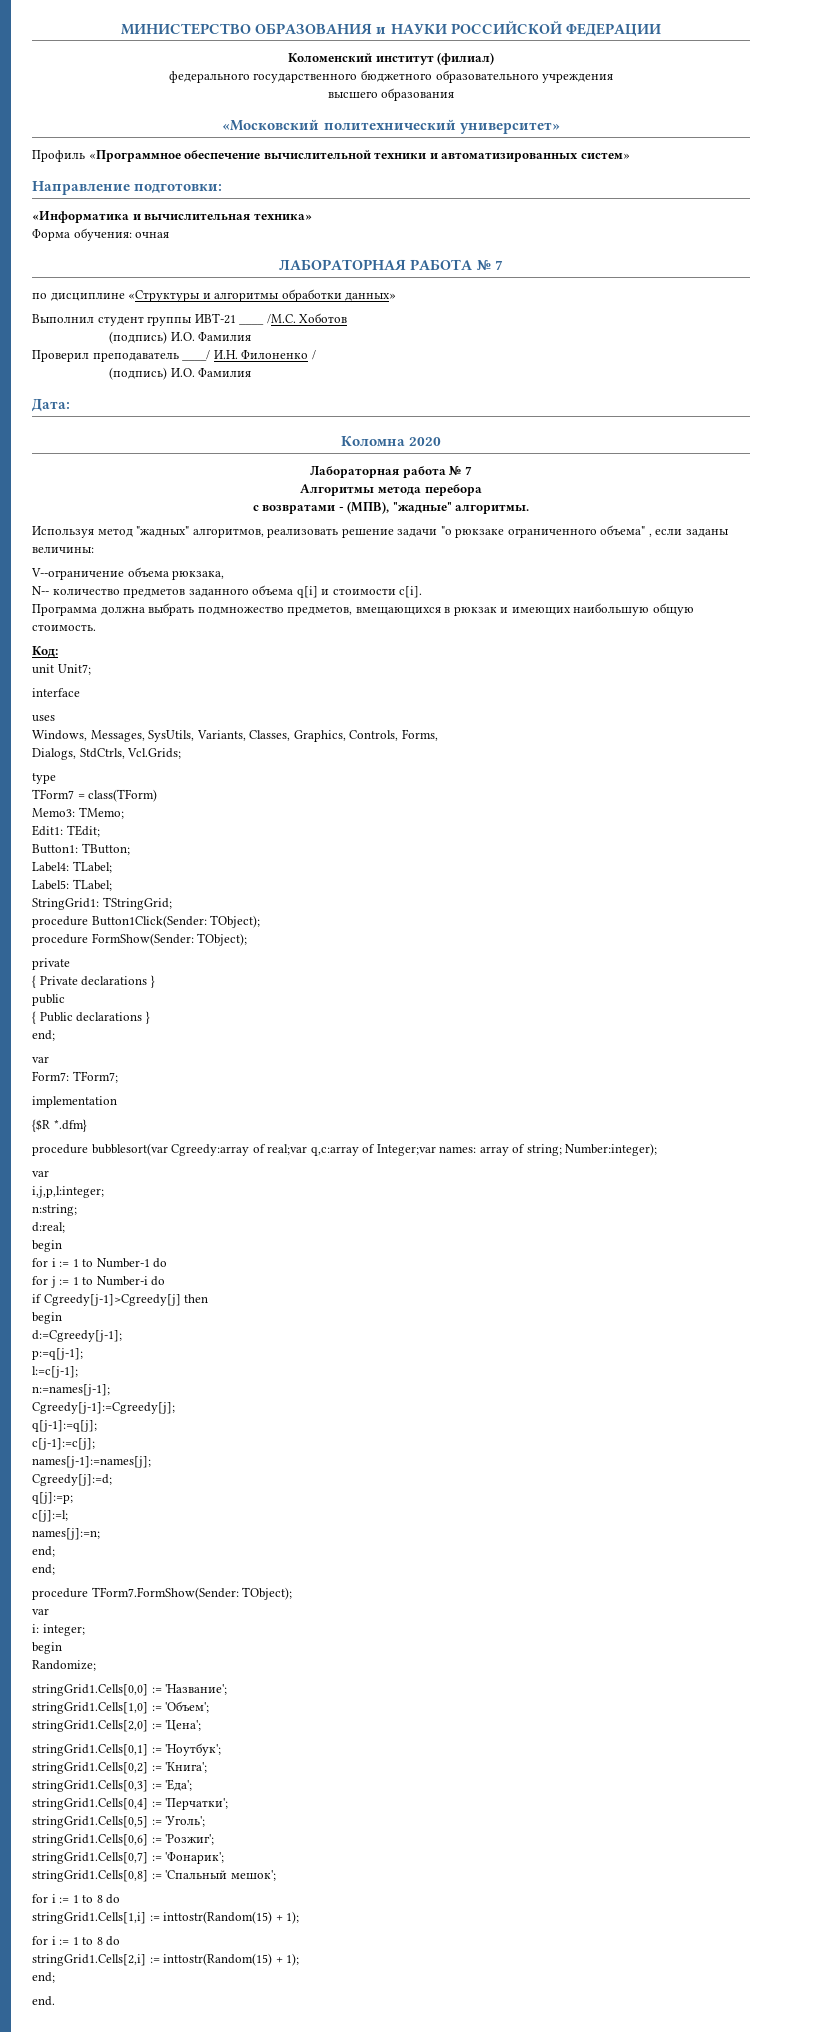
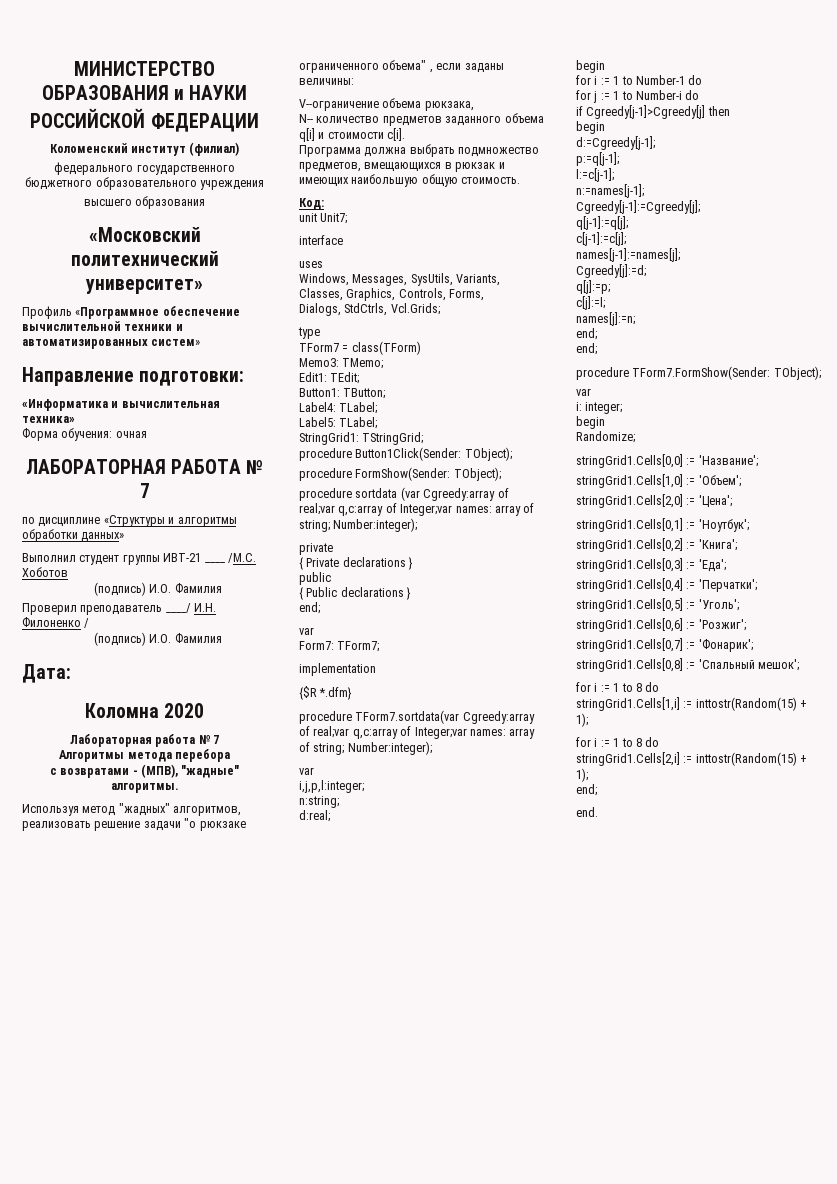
(248, 939) none -> [299,487,509,501] [299,503,535,516] [299,518,418,532] // procedure sortdata (var Cgreedy:array of real;var q,c:array of Integer;var names: array of string; Number:integer);
[91,1143,168,1156] bubblesort(var -> [355,710,460,724] TForm7.sortdata(var

